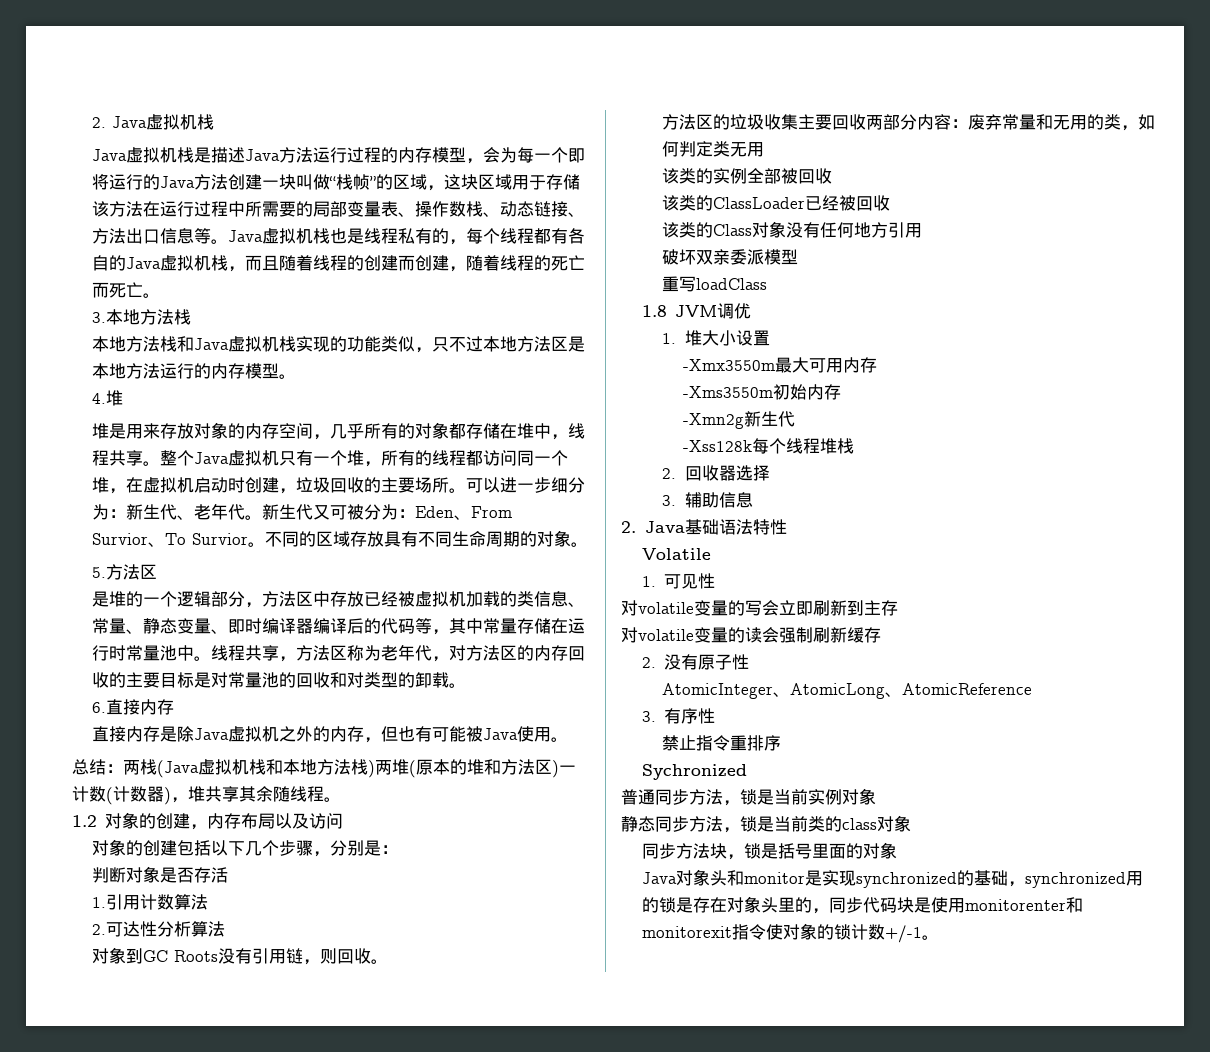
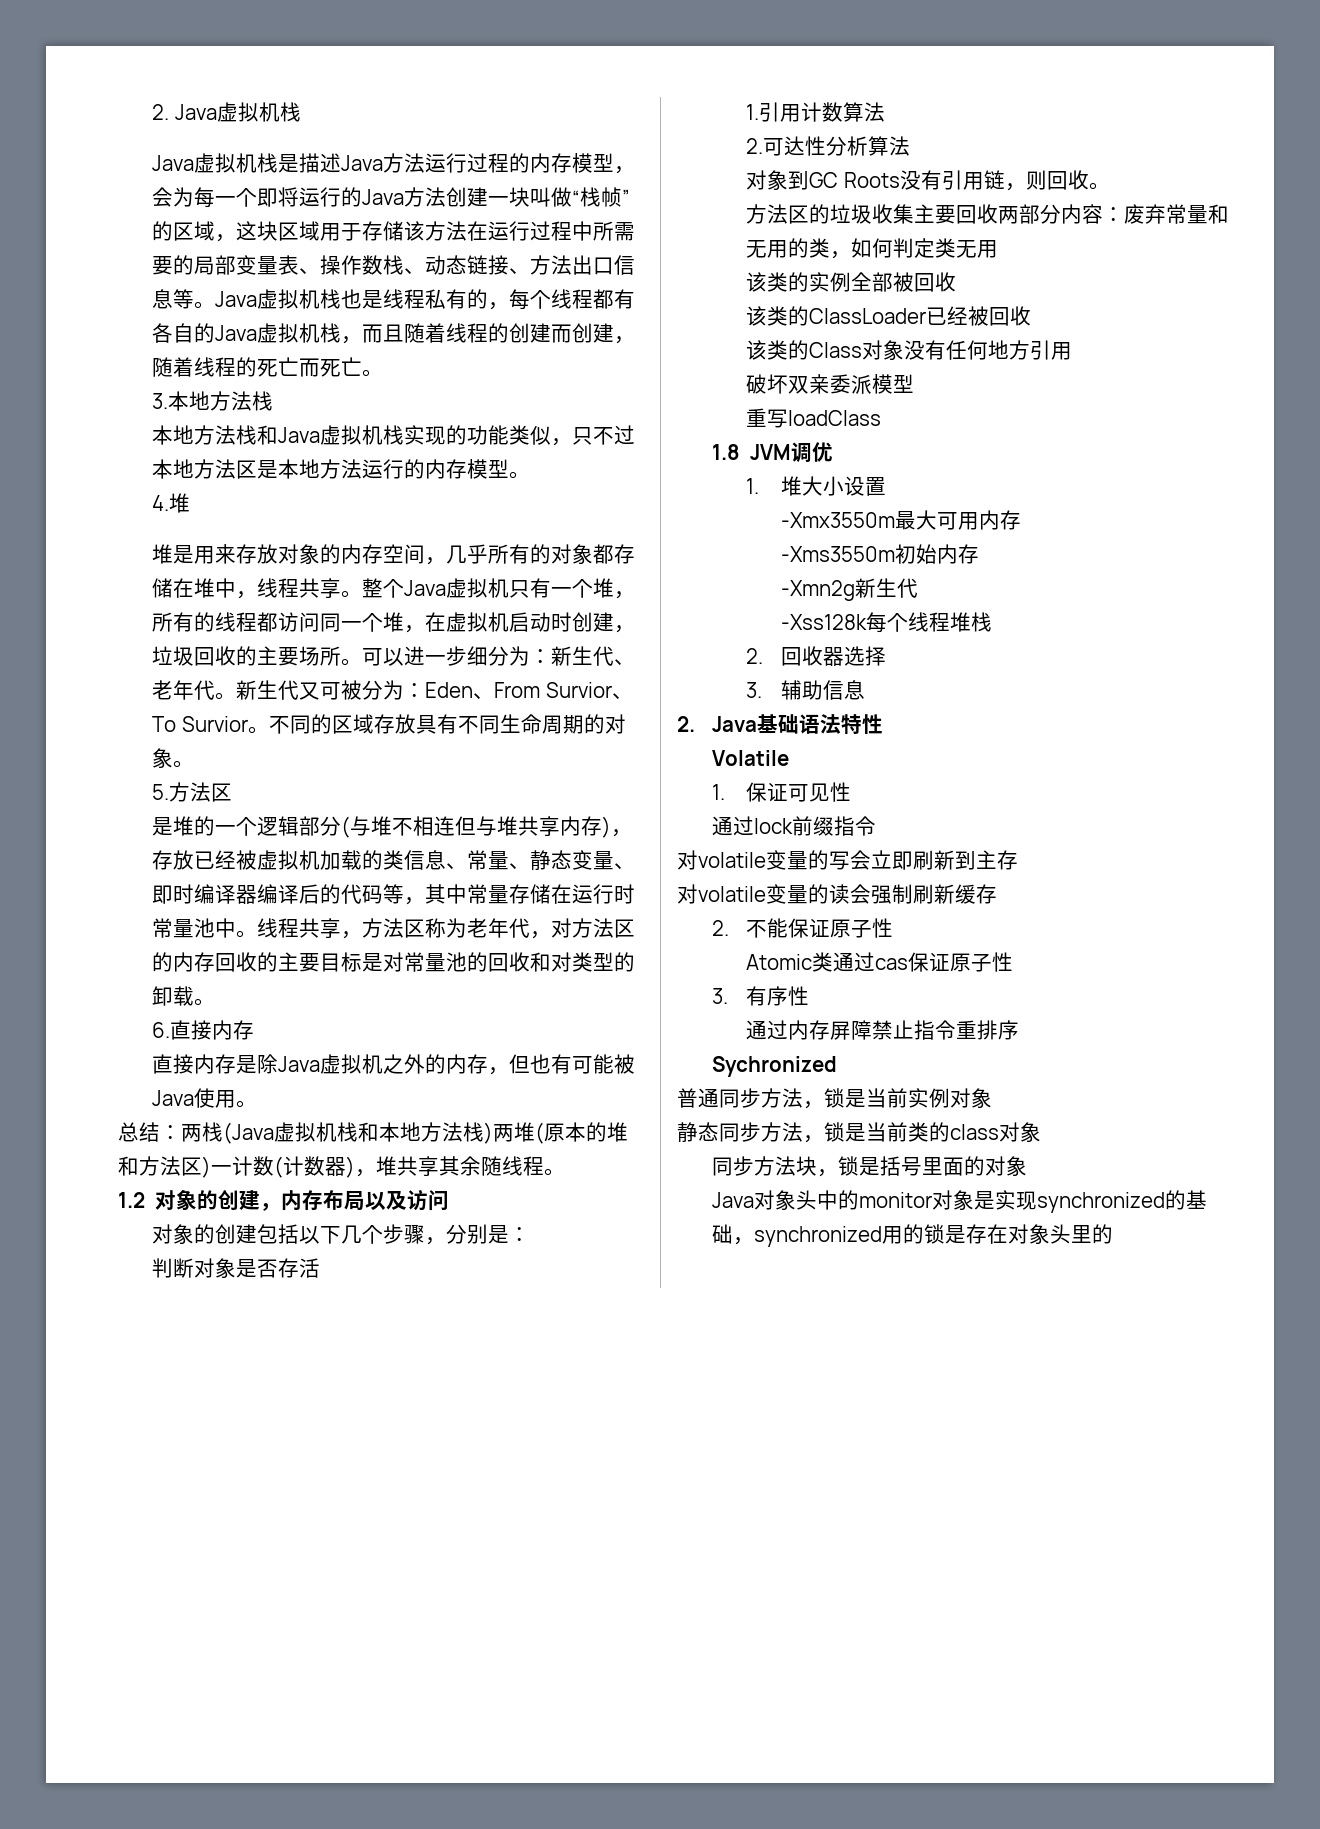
[245,591,331,608] ，方法区中 -> [341,816,633,838] (与堆不相连但与堆共享内存)，
(656, 581) none -> [746,782,789,802] 保证
(716, 581) none -> [711,816,876,836] // 通过lock前缀指令
[664,654,750,670] [662,683,1033,699] 没有原子性 // AtomicInteger、AtomicLong、AtomicReference -> [746,918,894,938] [746,952,1014,972] 不能保证原子性 // Atomic类通过cas保证原子性
(716, 716) none -> [746,1020,873,1040] 通过内存屏障
[726,870,805,886] 和monitor -> [816,1190,974,1210] 中的monitor对象
[811,897,1083,914] [641,923,939,943] ，同步代码块是使用monitorenter和monitorexit指令使对象的锁计数+/-1。 -> (1113, 1234) none

